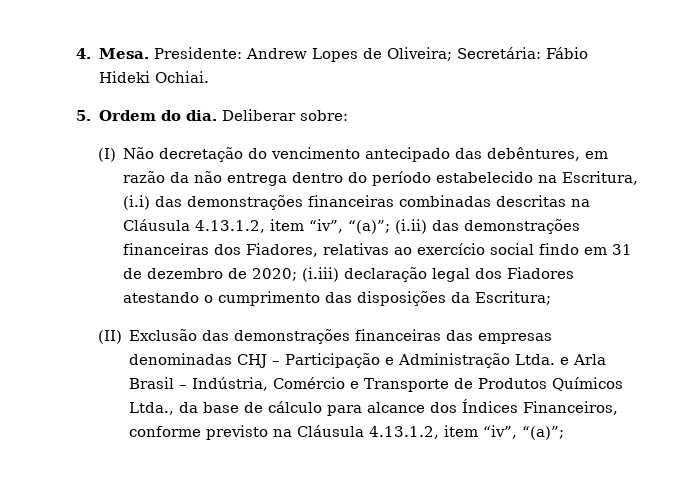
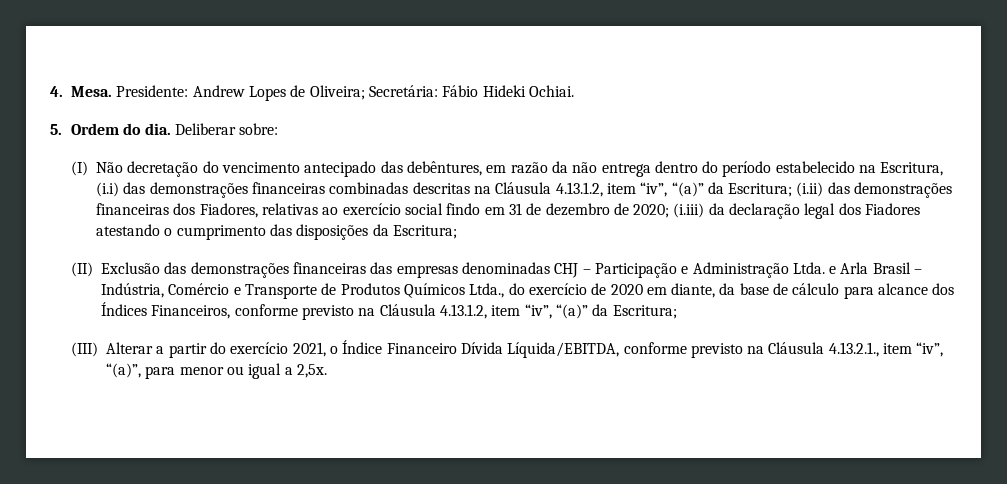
[347,220,390,234] “(a)”; -> [671,182,793,197] “(a)” da Escritura;
(339, 274) none -> [708,203,725,215] da
(174, 408) none -> [508,283,716,298] do exercício de 2020 em diante,
[521,426,564,440] “(a)”; -> [555,304,677,319] [70,340,944,358] [105,363,327,379] “(a)” da Escritura; // (III) Alterar a partir do exercício 2021, o Índice Financeiro Dívida Líquida/EBITDA, conforme previsto na Cláusula 4.13.2.1., item “iv”, “(a)”, para menor ou igual a 2,5x.

